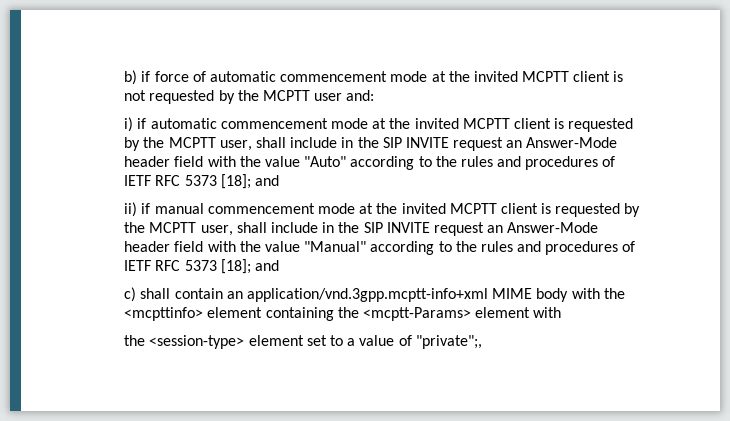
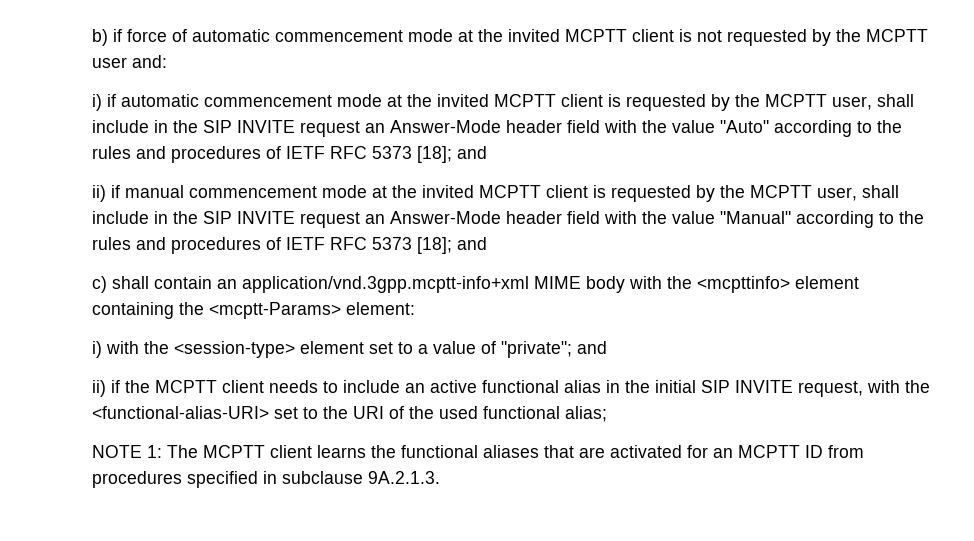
[475,307,562,318] element with // -> [346,302,416,315] [92,341,140,358] element: // i) with
[415,335,482,349] "private";, -> [501,341,608,358] [92,380,931,397] [92,406,608,422] [92,445,865,458] [92,471,441,488] "private"; and // ii) if the MCPTT client needs to include an active functional alias in the initial SIP INVITE request, with the <functional-alias-URI> set to the URI of the used functional alias; // NOTE 1: The MCPTT client learns the functional aliases that are activated for an MCPTT ID from procedures specified in subclause 9A.2.1.3.

